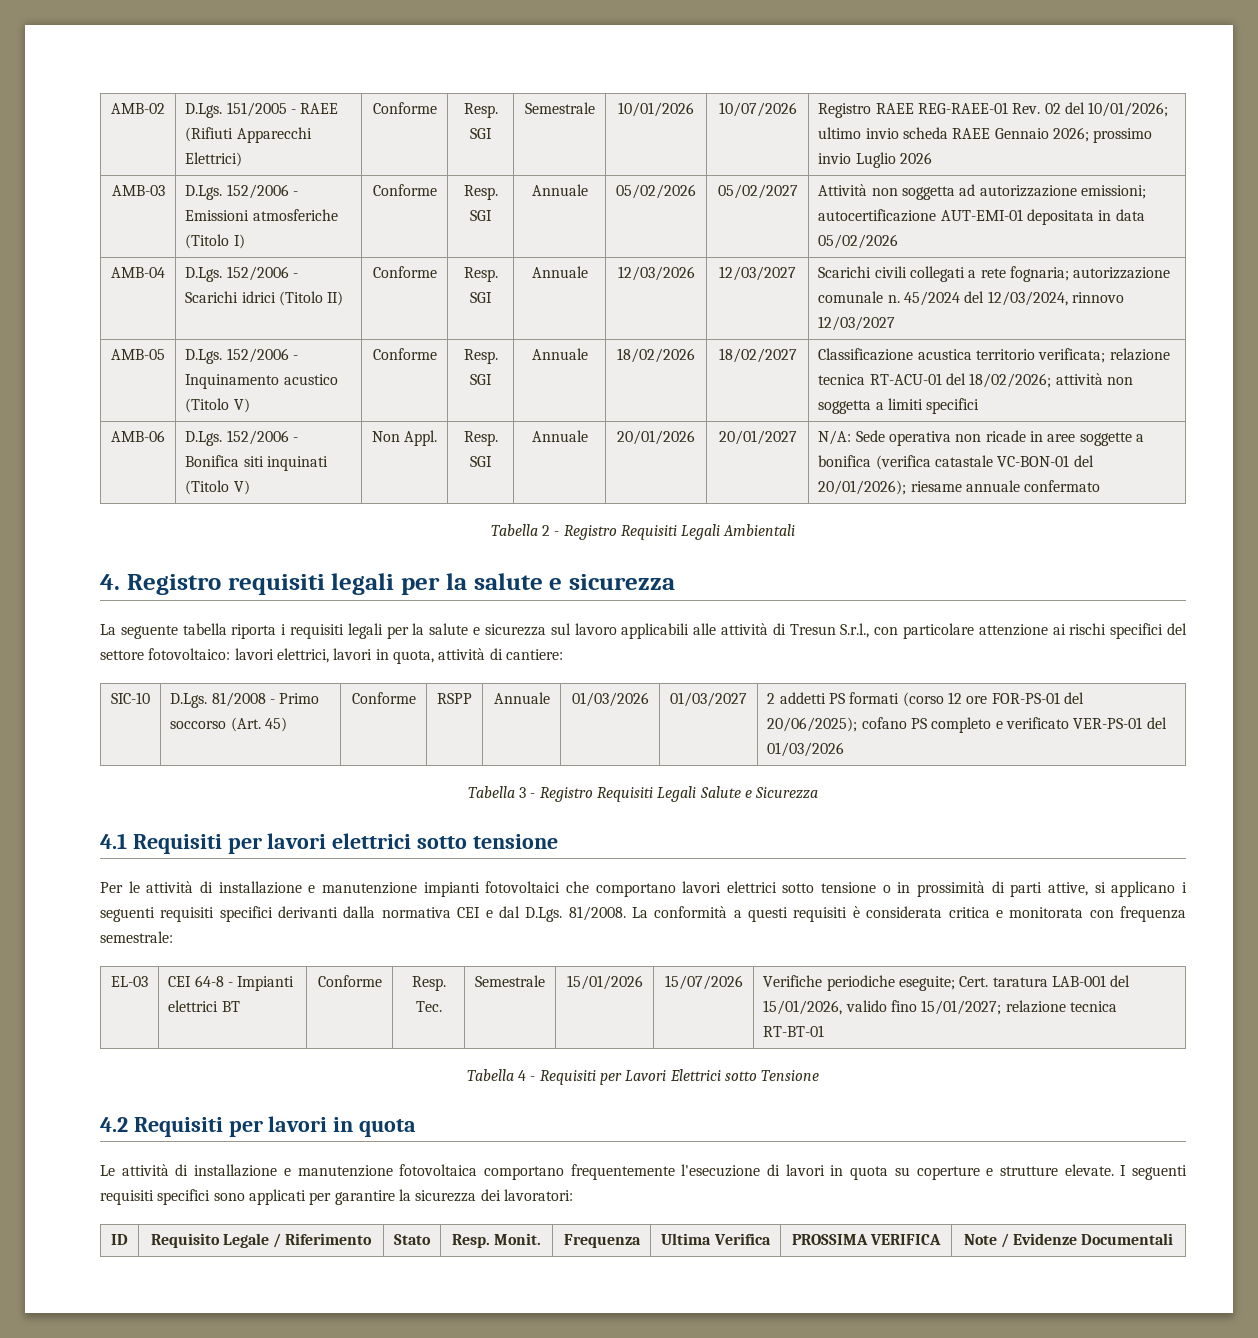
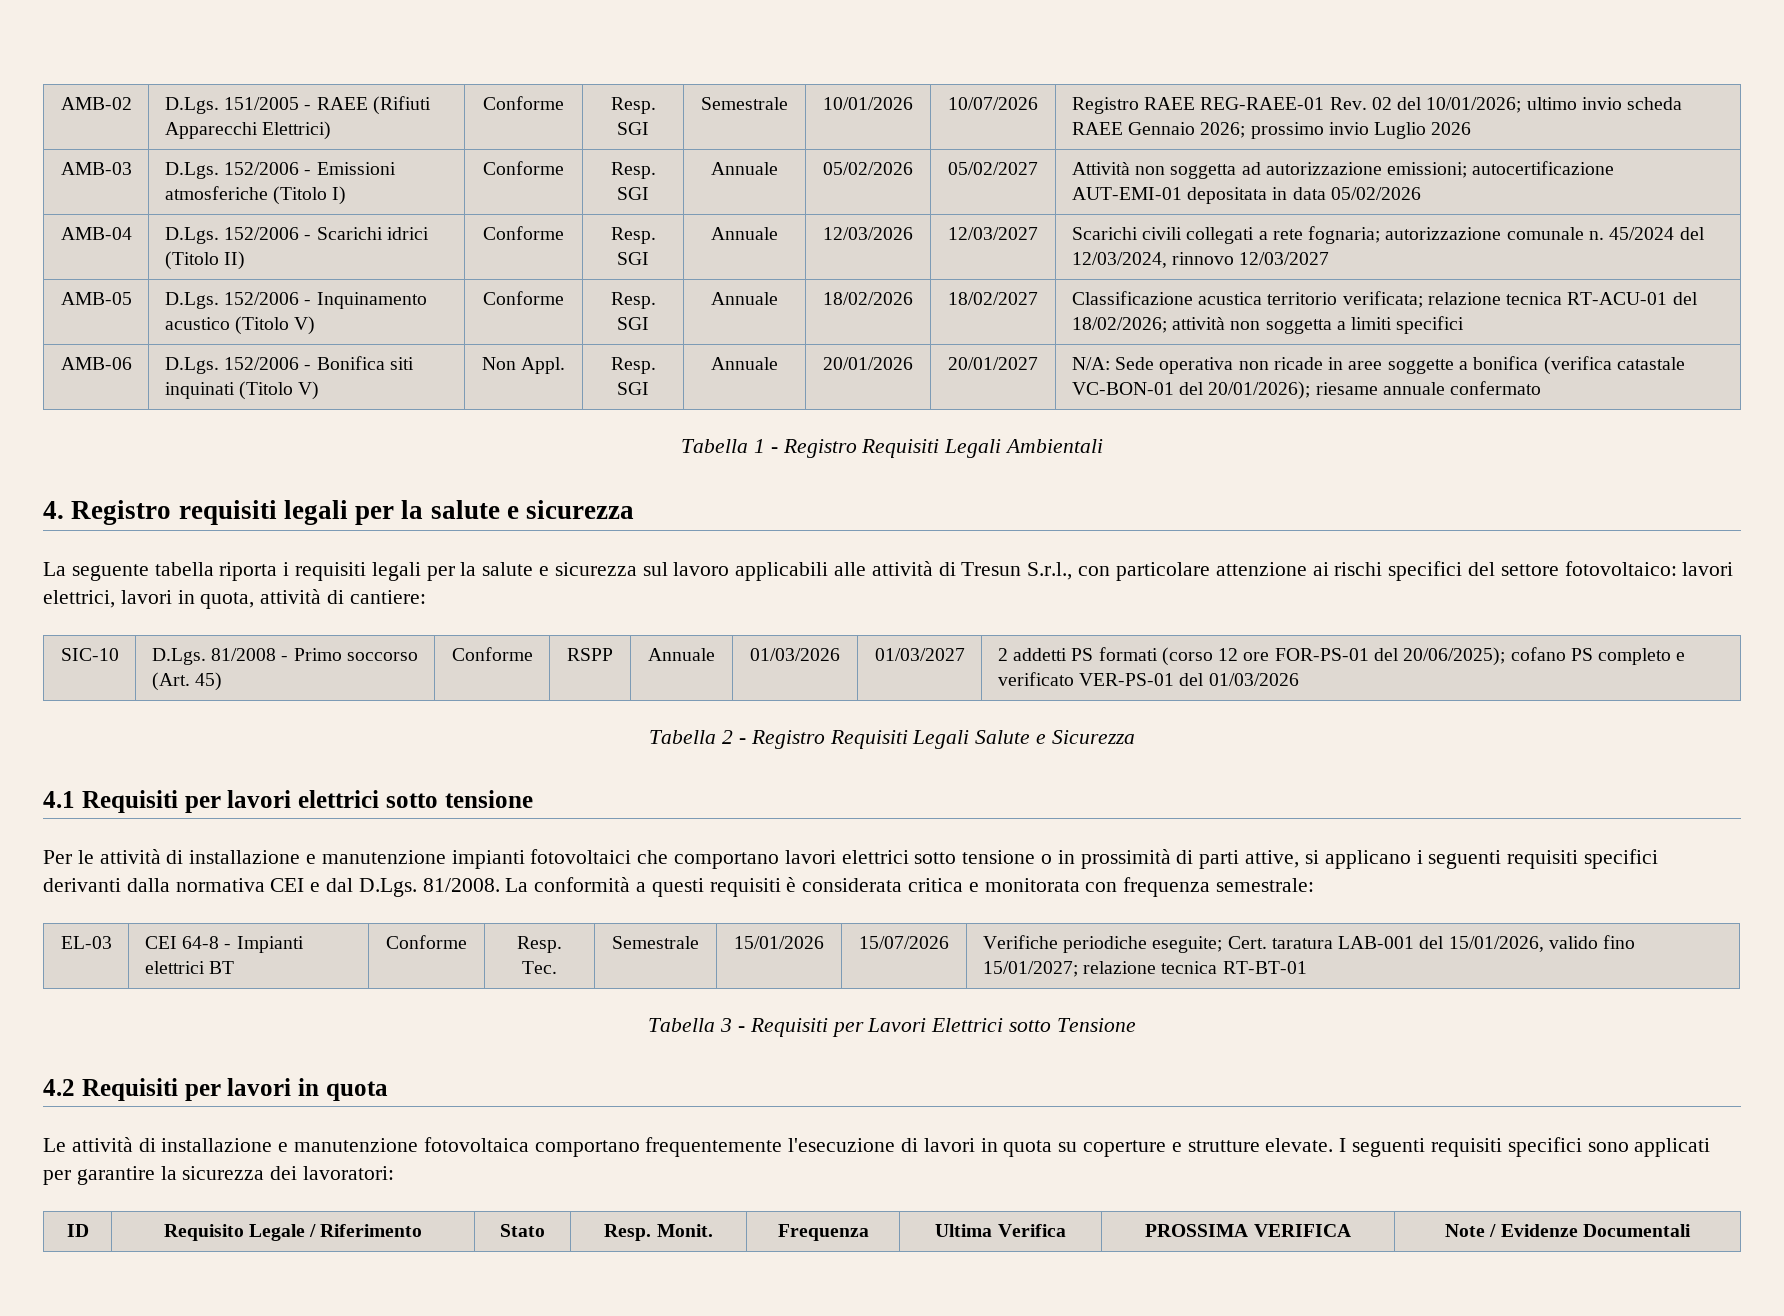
[541,525,550,536] 2 -> [753,439,765,453] 1
[519,787,527,798] 3 -> [722,730,734,744] 2
[518,1070,527,1081] 4 -> [720,1018,733,1032] 3

